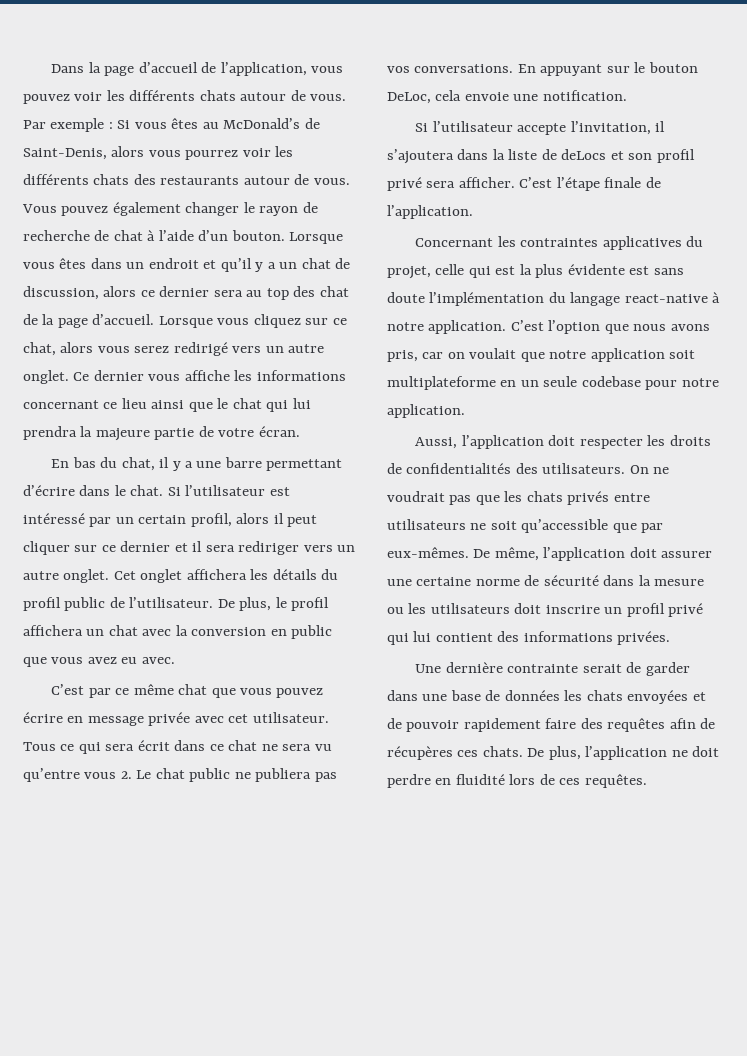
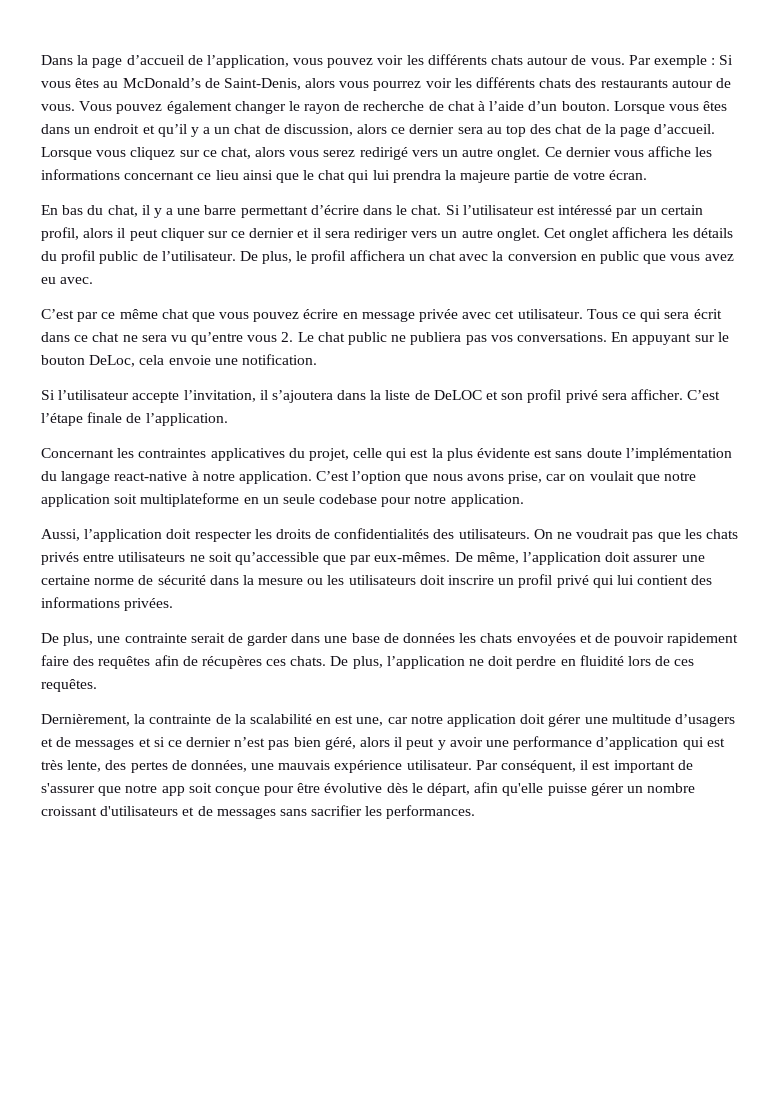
[561,149,607,160] deLocs -> [433,390,482,400] DeLOC
[387,350,418,362] pris, -> [508,471,543,484] prise,
[415,662,503,673] Une dernière -> [41,633,121,646] De plus, une
(647, 781) none -> [41,714,735,727] [41,736,725,750] [41,760,693,773] [41,782,696,796] [41,805,476,819] // Dernièrement, la contrainte de la scalabilité en est une, car notre application doit gérer une multitude d’usagers et de messages et si ce dernier n’est pas bien géré, alors il peut y avoir une performance d’application qui est très lente, des pertes de données, une mauvais expérience utilisateur. Par conséquent, il est important de s'assurer que notre app soit conçue pour être évolutive dès le départ, afin qu'elle puisse gérer un nombre croissant d'utilisateurs et de messages sans sacrifier les performances.

